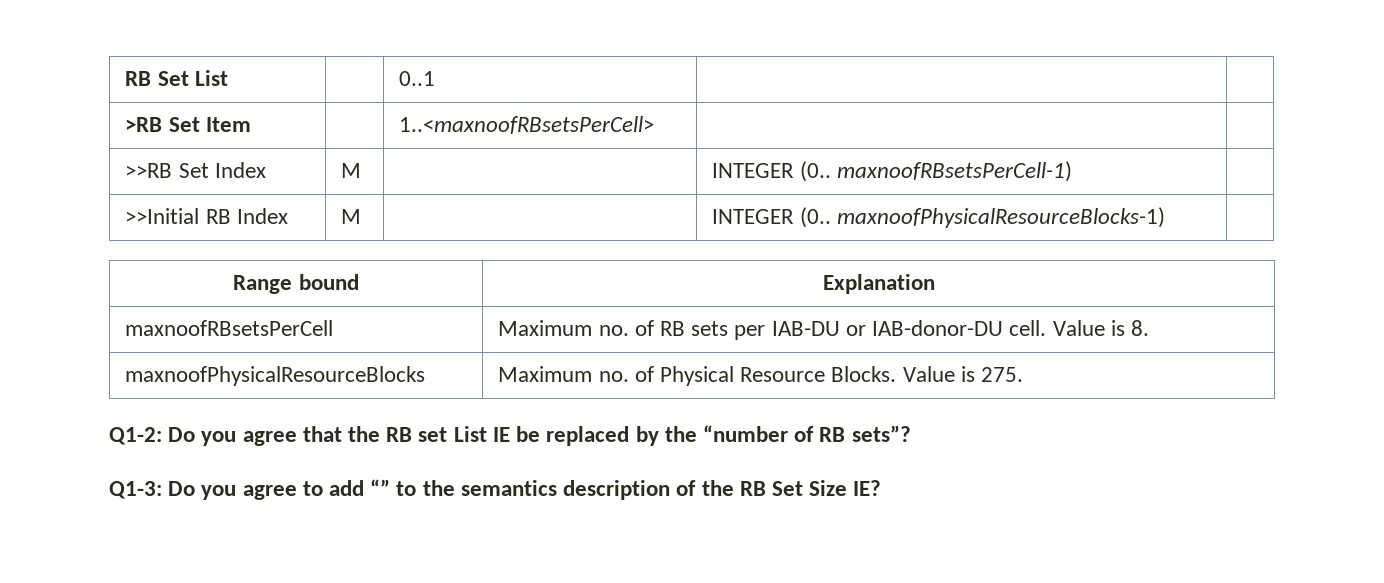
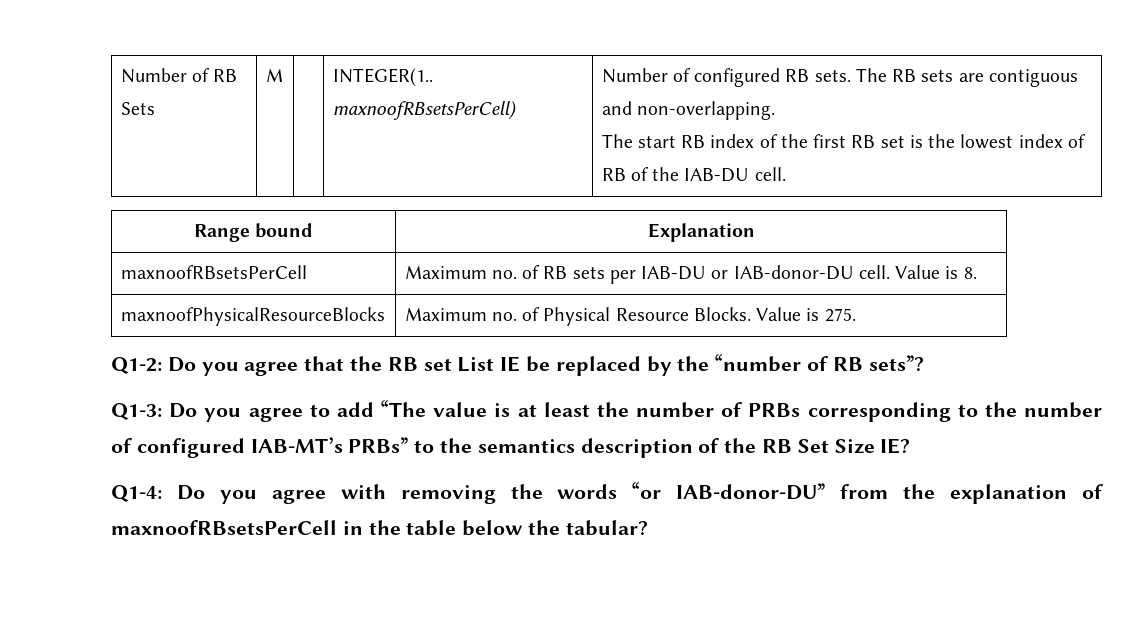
[125,70,228,86] [399,71,436,86] [125,117,251,132] [399,116,655,134] [125,162,266,178] [341,163,362,178] [712,161,1072,182] [125,208,288,224] [341,209,362,224] [712,207,1165,228] RB Set List | | 0..1 | | // >RB Set Item | | 1..<maxnoofRBsetsPerCell> | | // >>RB Set Index | M | | INTEGER (0.. maxnoofRBsetsPerCell-1) | // >>Initial RB Index | M | | INTEGER (0.. maxnoofPhysicalResourceBlocks-1) | -> [120,68,238,83] [120,102,155,115] [265,69,283,82] [332,68,433,86] [332,101,517,120] [601,68,1078,87] [601,101,775,120] [601,134,1086,149] [601,167,786,182] Number of RB Sets | M | | INTEGER(1.. maxnoofRBsetsPerCell) | Number of configured RB sets. The RB sets are contiguous and non-overlapping. // The start RB index of the first RB set is the lowest index of RB of the IAB-DU cell.
[370,479,391,496] “” -> [380,400,1102,422] [111,437,409,458] “The value is at least the number of PRBs corresponding to the number of configured IAB-MT’s PRBs”
(882, 488) none -> [111,482,1103,504] [111,520,648,536] // Q1-4: Do you agree with removing the words “or IAB-donor-DU” from the explanation of maxnoofRBsetsPerCell in the table below the tabular?

